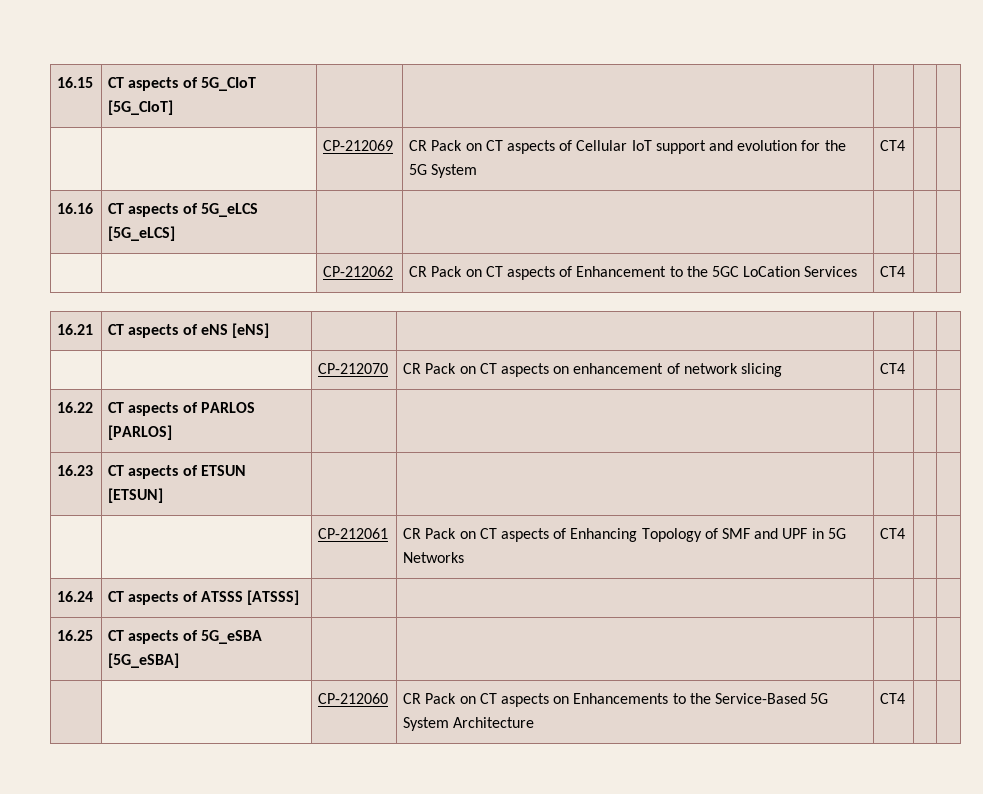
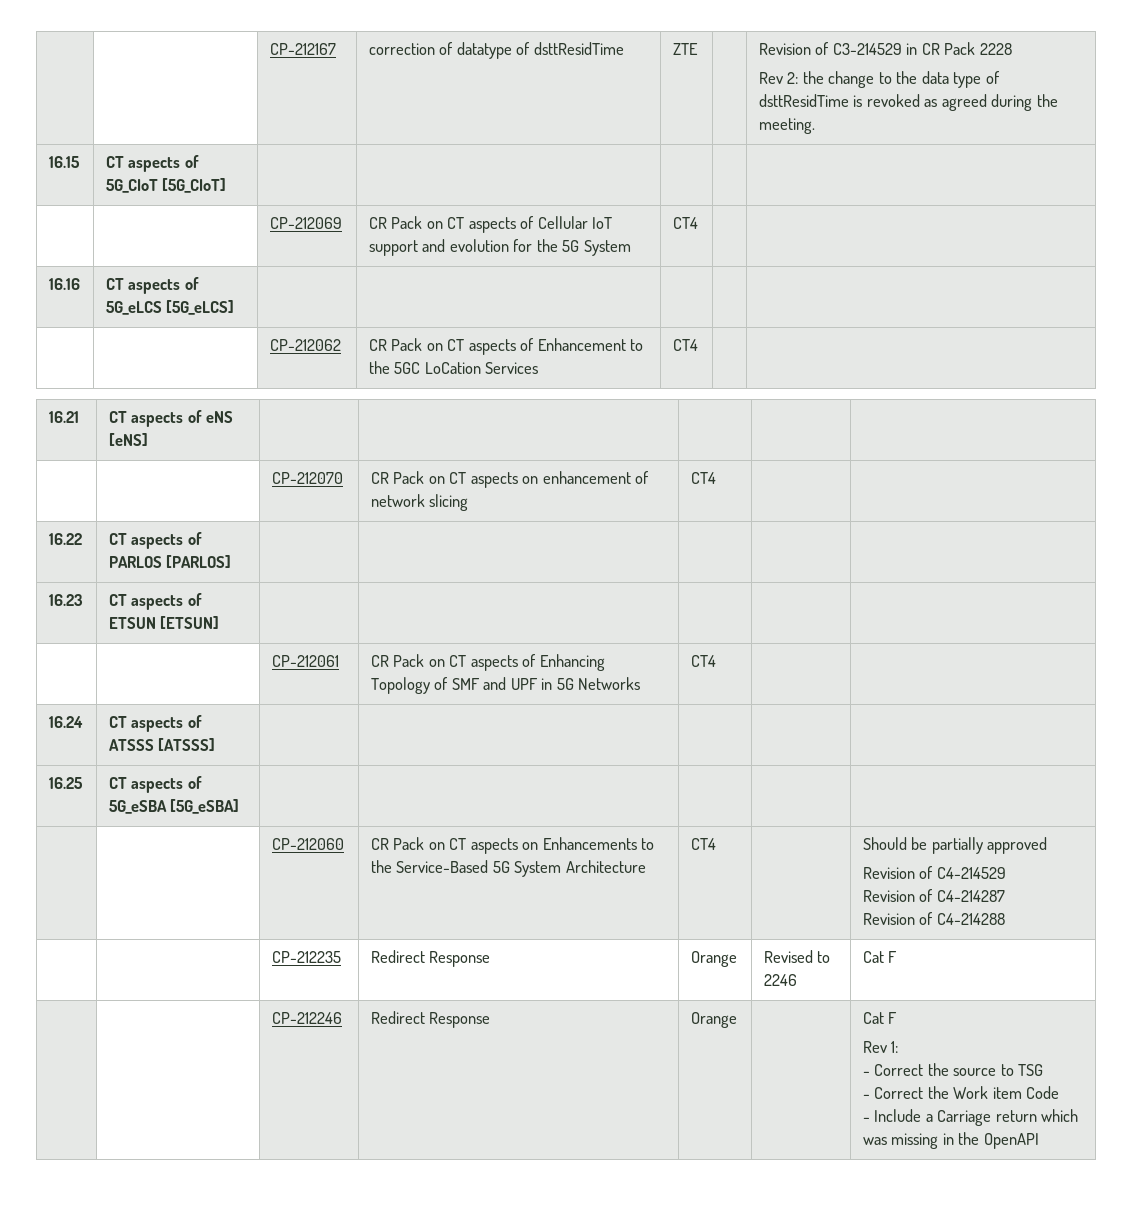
(57, 82) none -> [269,43,336,55] [368,42,624,59] [672,43,698,55] [758,42,1012,55] [758,71,1000,88] [758,94,1058,111] [758,118,815,134] | | CP-212167 | correction of datatype of dsttResidTime | ZTE | | Revision of C3-214529 in CR Pack 2228 // Rev 2: the change to the data type of dsttResidTime is revoked as agreed during the meeting. //
(906, 698) none -> [862,837,1048,854] [862,866,1006,879] [862,889,1005,902] [862,912,1005,925] [271,951,341,963] [370,950,491,967] [690,951,737,967] [763,950,831,963] [763,974,797,986] [862,951,898,963] [271,1012,342,1024] [370,1011,491,1028] [690,1012,737,1028] [862,1012,898,1024] [862,1041,899,1053] [862,1063,1044,1076] [862,1086,1060,1099] [862,1109,1079,1126] [862,1132,1039,1149] Should be partially approved // Revision of C4-214529 // Revision of C4-214287 // Revision of C4-214288 // | | CP-212235 | Redirect Response | Orange | Revised to 2246 | Cat F // | | CP-212246 | Redirect Response | Orange | | Cat F // Rev 1: // - Correct the source to TSG // - Correct the Work item Code // - Include a Carriage return which was missing in the OpenAPI

